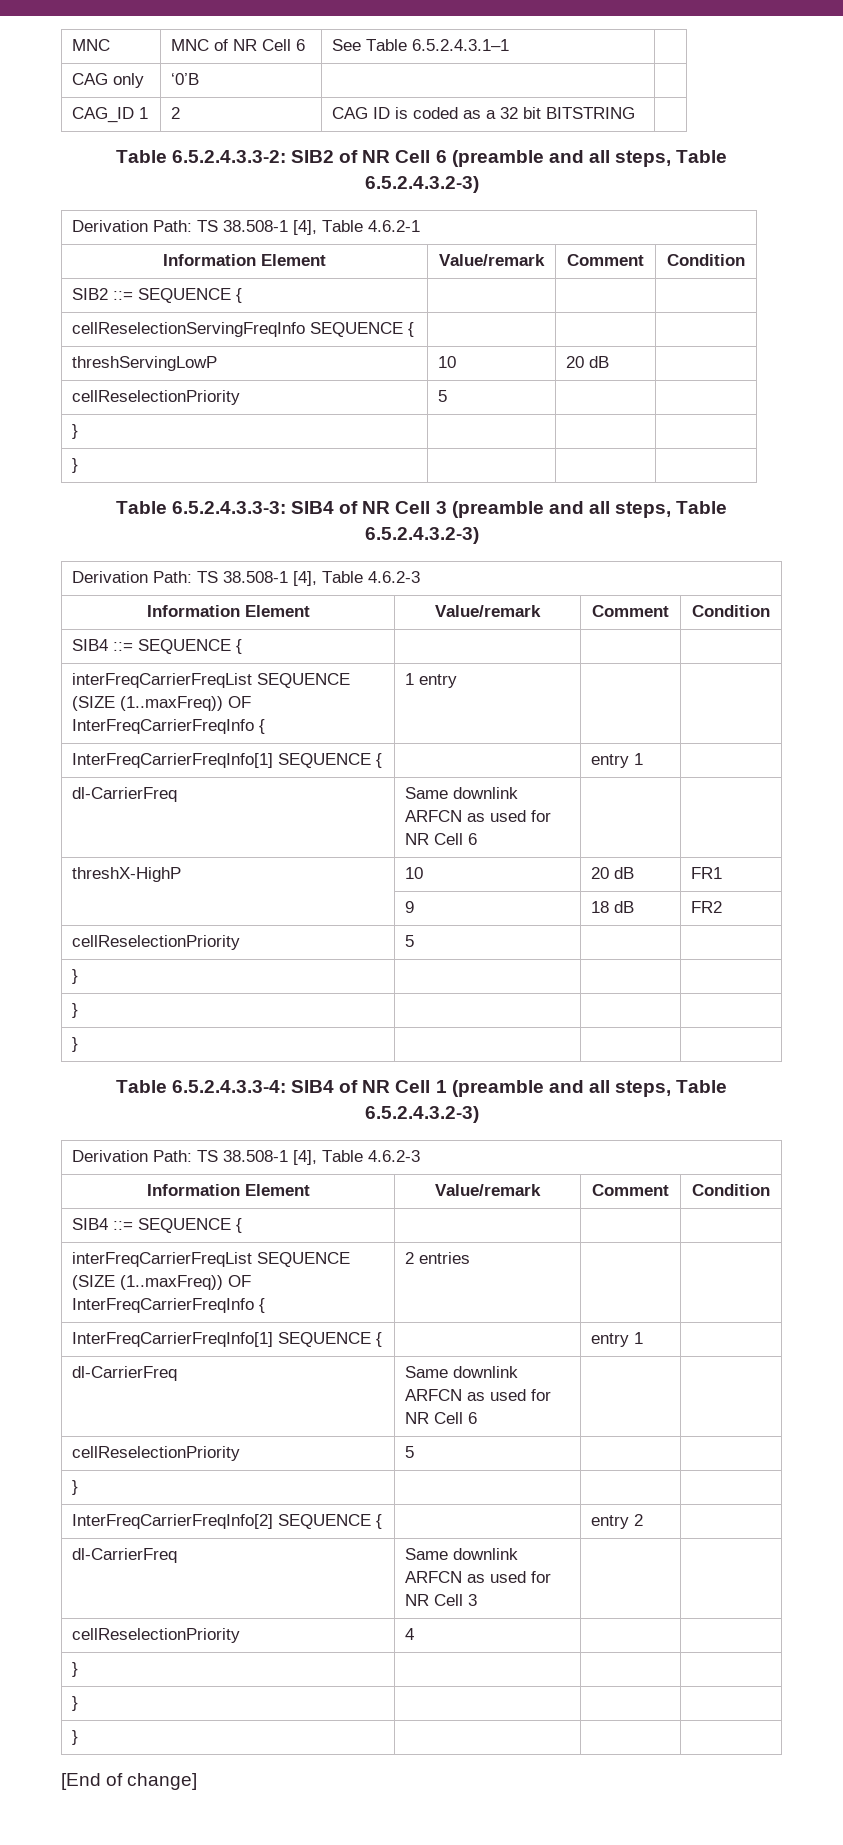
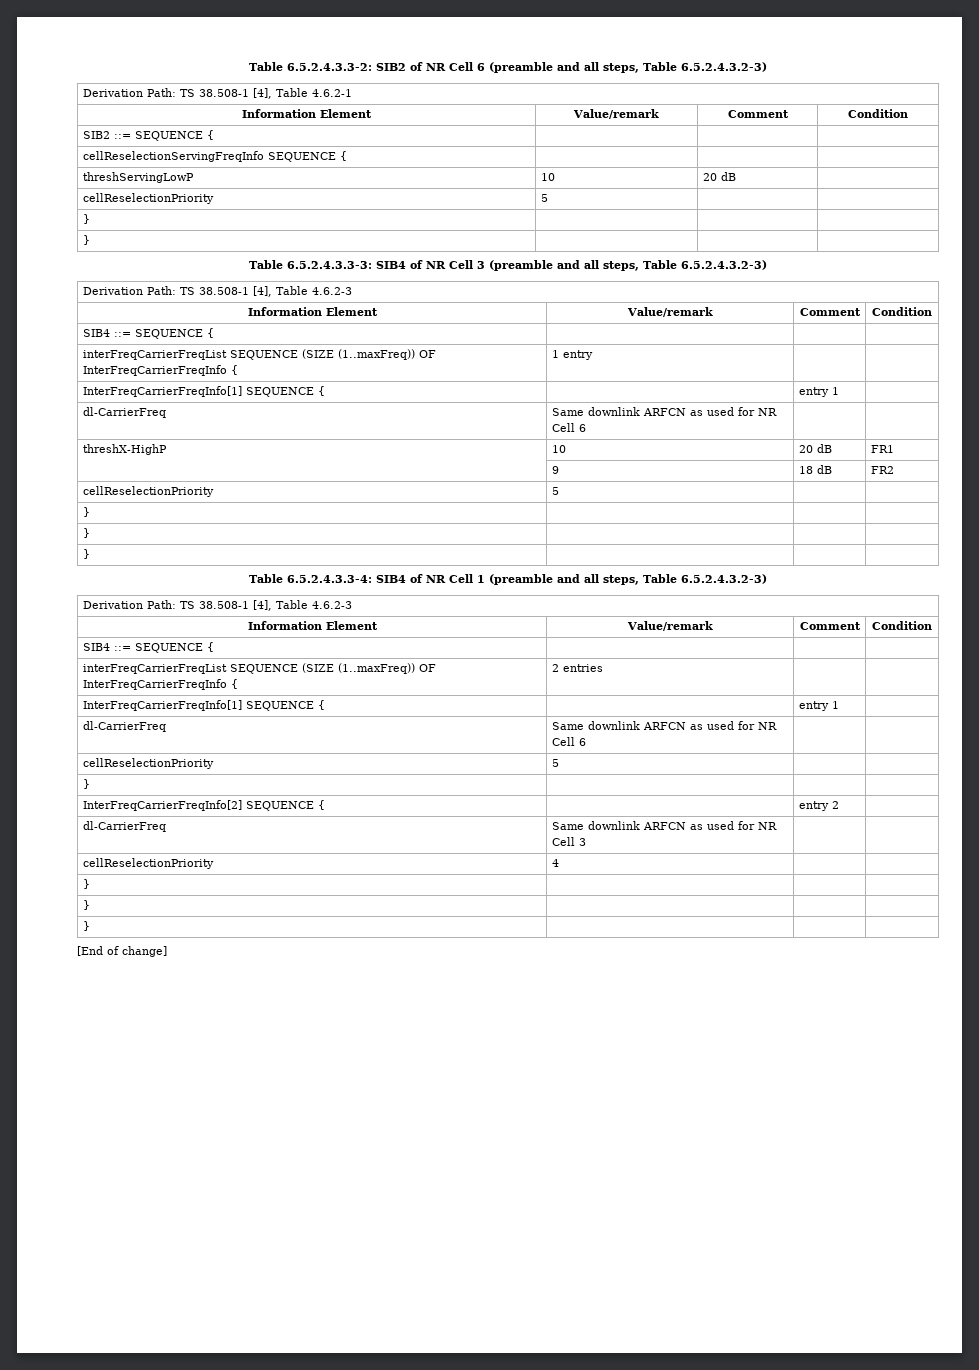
[71,39,110,51] [170,39,305,51] [331,39,509,51] [71,73,144,88] [170,73,199,85] [71,107,148,123] [170,107,180,119] [331,107,635,119] MNC | MNC of NR Cell 6 | See Table 6.5.2.4.3.1–1 | // CAG only | ‘0’B | | // CAG_ID 1 | 2 | CAG ID is coded as a 32 bit BITSTRING | // -> (249, 66) none

